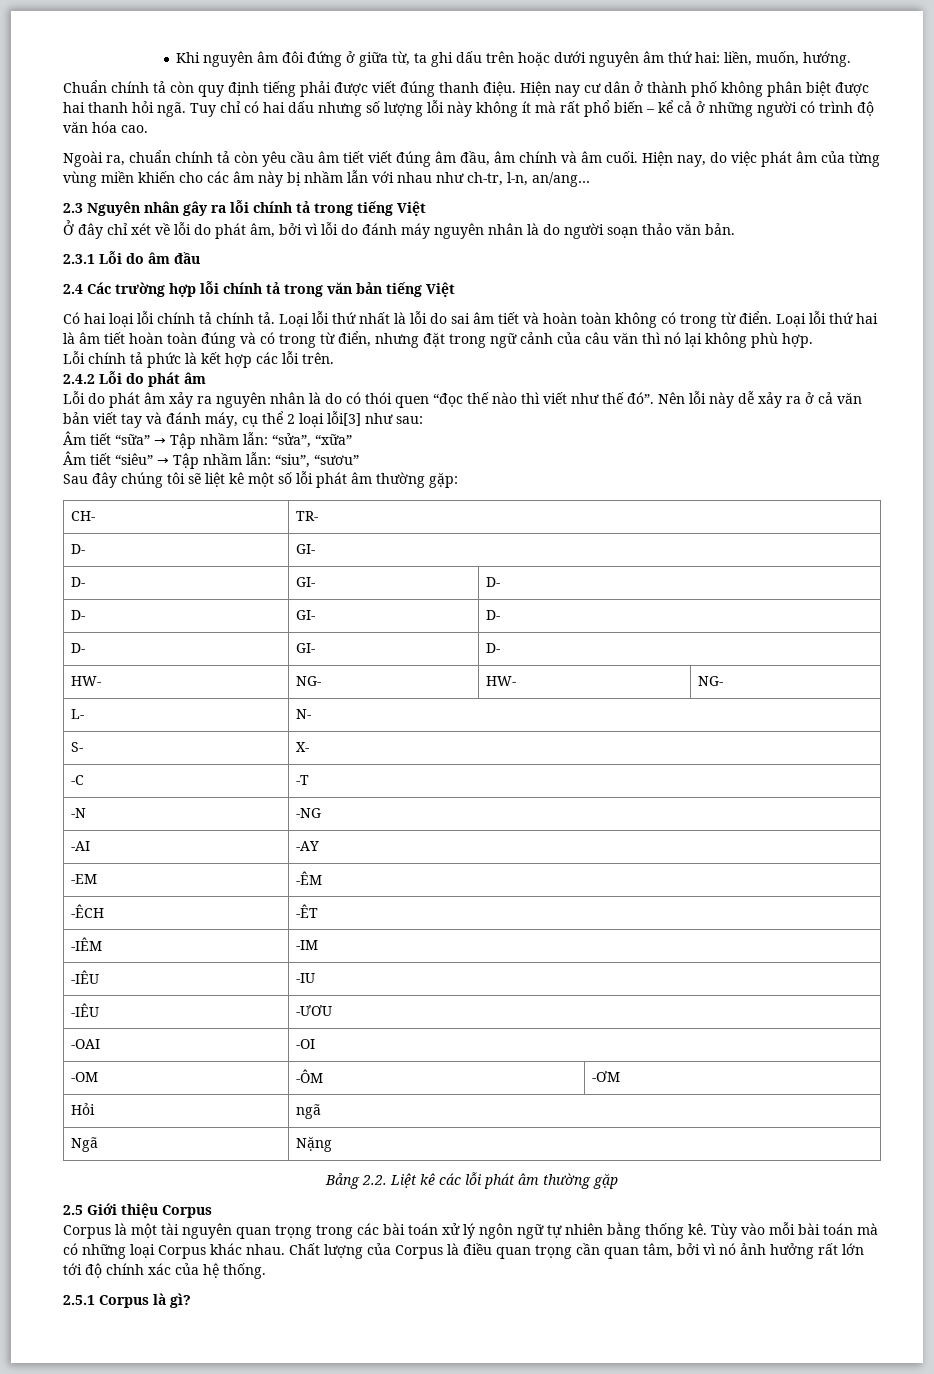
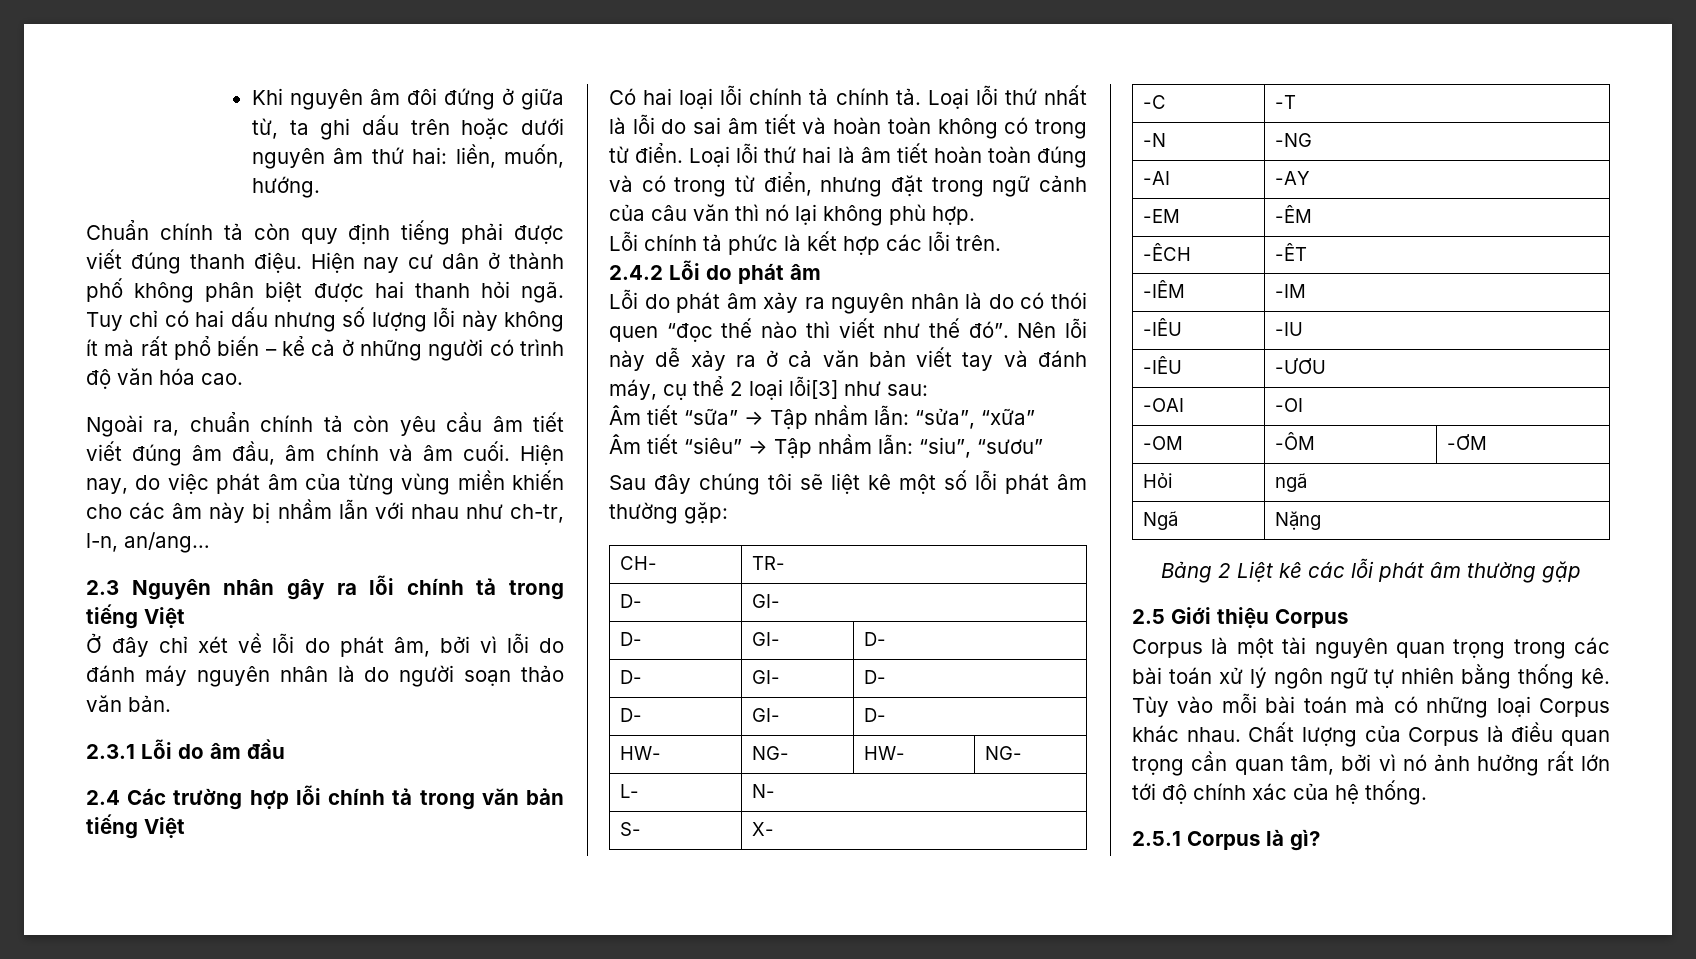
[362,1175,387,1185] 2.2. -> [1218,563,1231,578] 2

